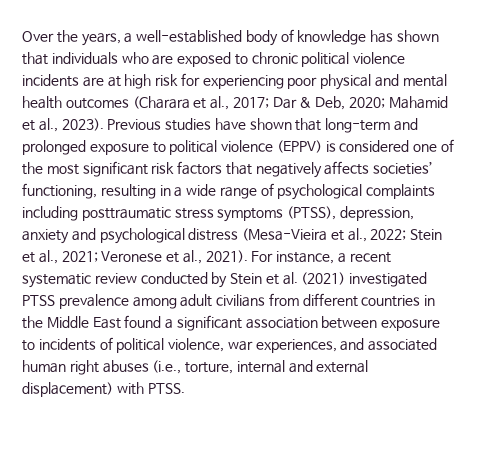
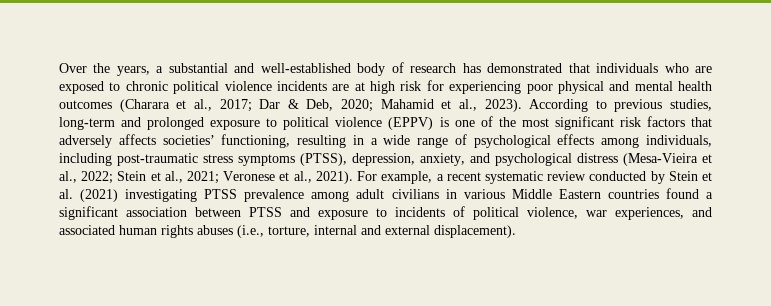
(133, 38) none -> [168,63,255,73] substantial and
[297,30,440,45] knowledge has shown -> [410,63,563,73] research has demonstrated
[107,118,322,131] Previous studies have shown that -> [529,99,712,112] According to previous studies,
[339,140,410,152] considered -> (449, 122) none
[255,162,322,178] negatively -> [59,135,112,148] adversely
[366,184,436,199] [22,206,171,221] complaints including posttraumatic -> [557,134,712,148] [59,153,198,166] effects among individuals, including post-traumatic
[22,229,69,244] anxiety -> [420,153,465,166] anxiety,
[276,251,335,264] instance, -> [381,171,433,184] example,
[349,272,428,287] investigated -> [125,189,198,202] investigating
[268,293,436,307] [22,316,121,329] from different countries in the Middle East -> [445,189,659,199] in various Middle Eastern countries
(378, 322) none -> [249,207,310,217] PTSS and
[69,360,99,375] right -> [161,225,193,238] rights
[22,382,185,397] displacement) with PTSS. -> [434,225,516,238] displacement).

